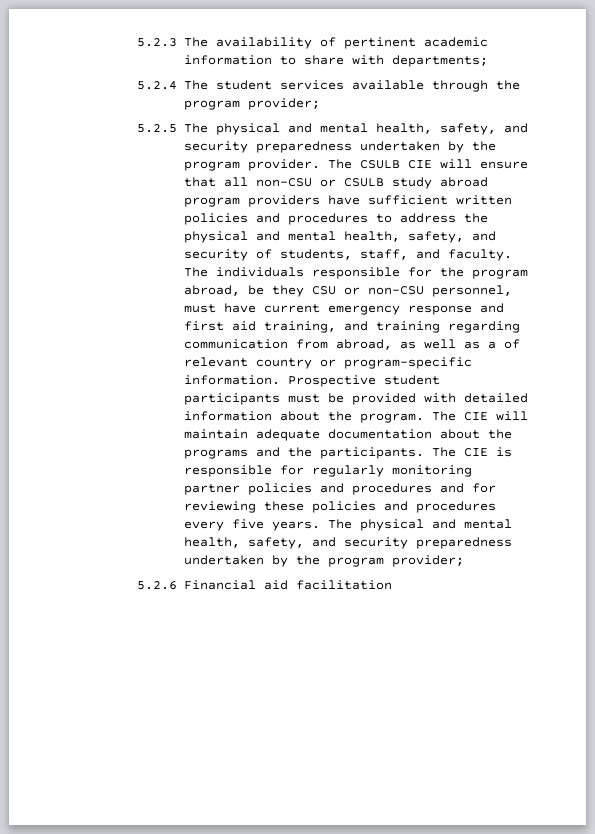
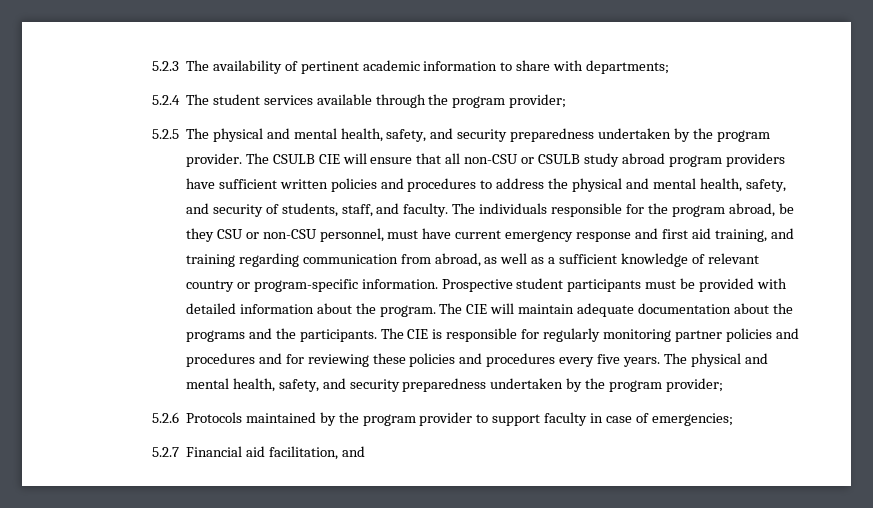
(496, 345) none -> [559,253,689,267] sufficient knowledge
[183,580,392,590] Financial aid facilitation -> [185,412,733,426] [151,446,365,460] Protocols maintained by the program provider to support faculty in case of emergencies; // 5.2.7 Financial aid facilitation, and

